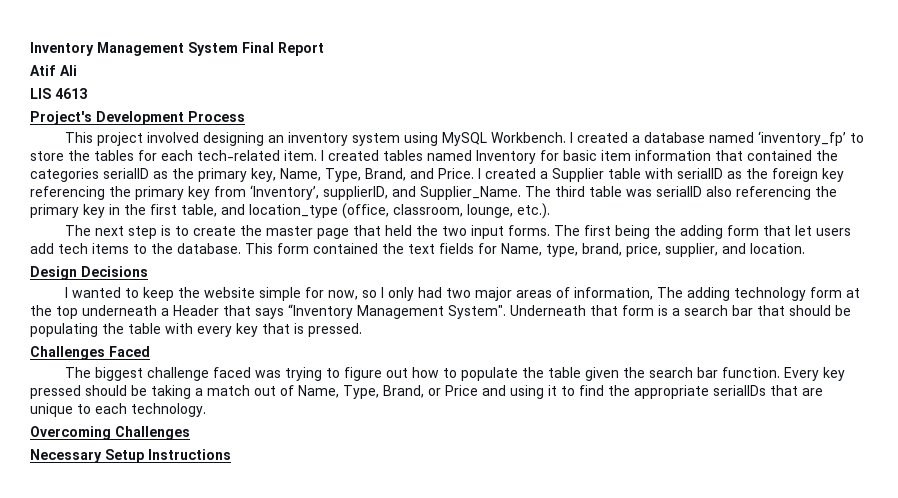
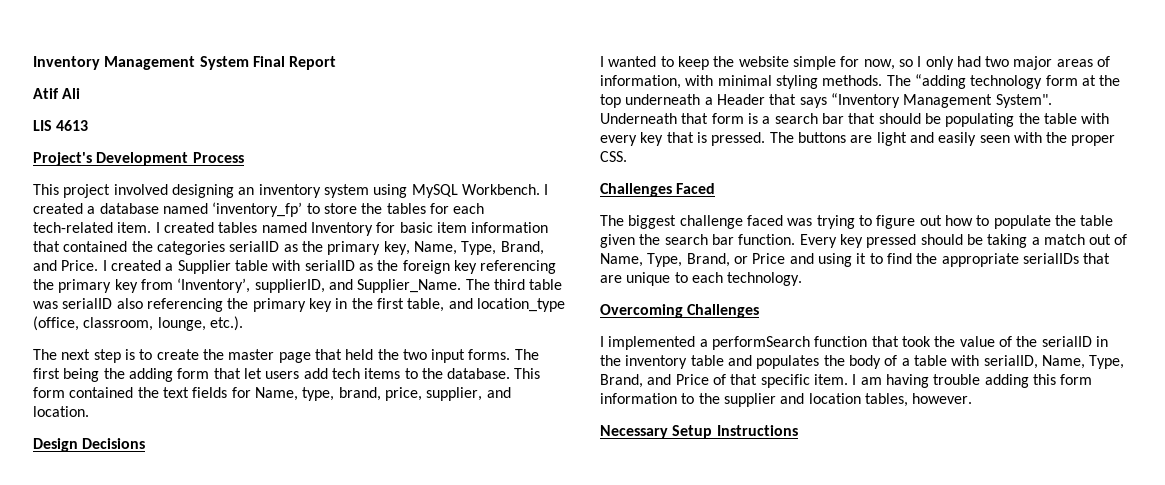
[656,287,730,301] The adding -> [685,74,966,89] with minimal styling methods. The “adding
(362, 330) none -> [769,132,1116,146] [600,151,627,162] The buttons are light and easily seen with the proper CSS.
(190, 433) none -> [600,336,1108,350] [600,355,1125,369] [600,374,1093,388] [600,393,973,407] // I implemented a performSearch function that took the value of the serialID in the inventory table and populates the body of a table with serialID, Name, Type, Brand, and Price of that specific item. I am having trouble adding this form information to the supplier and location tables, however.

